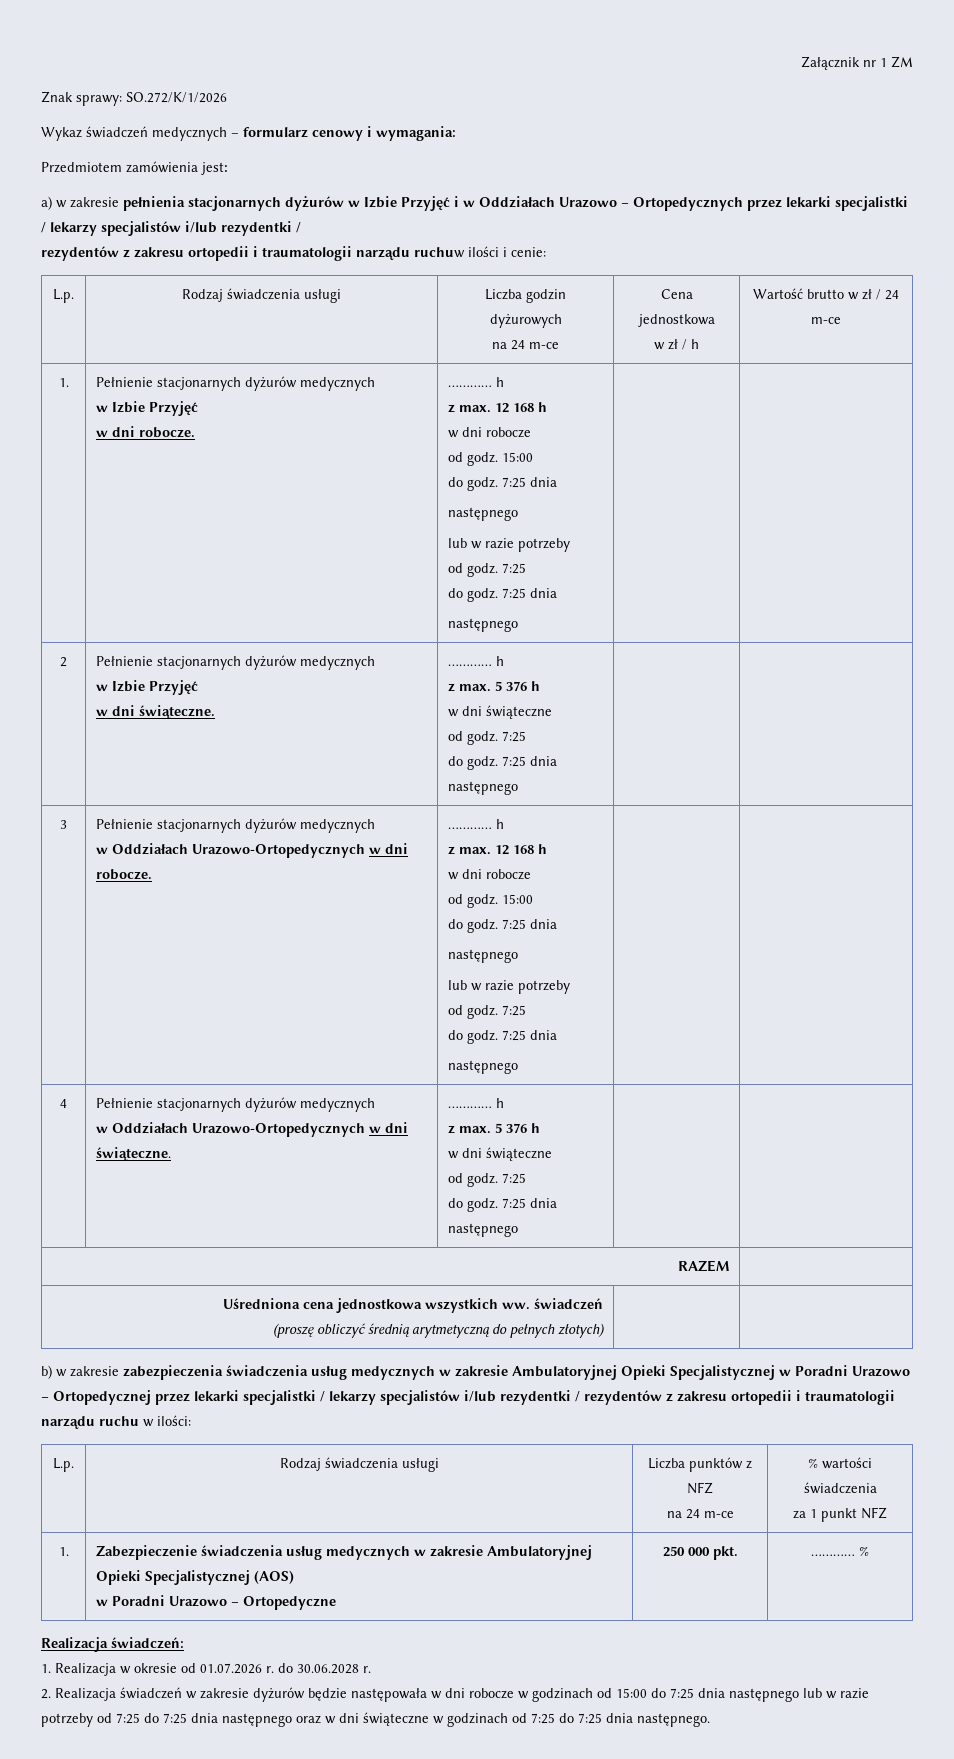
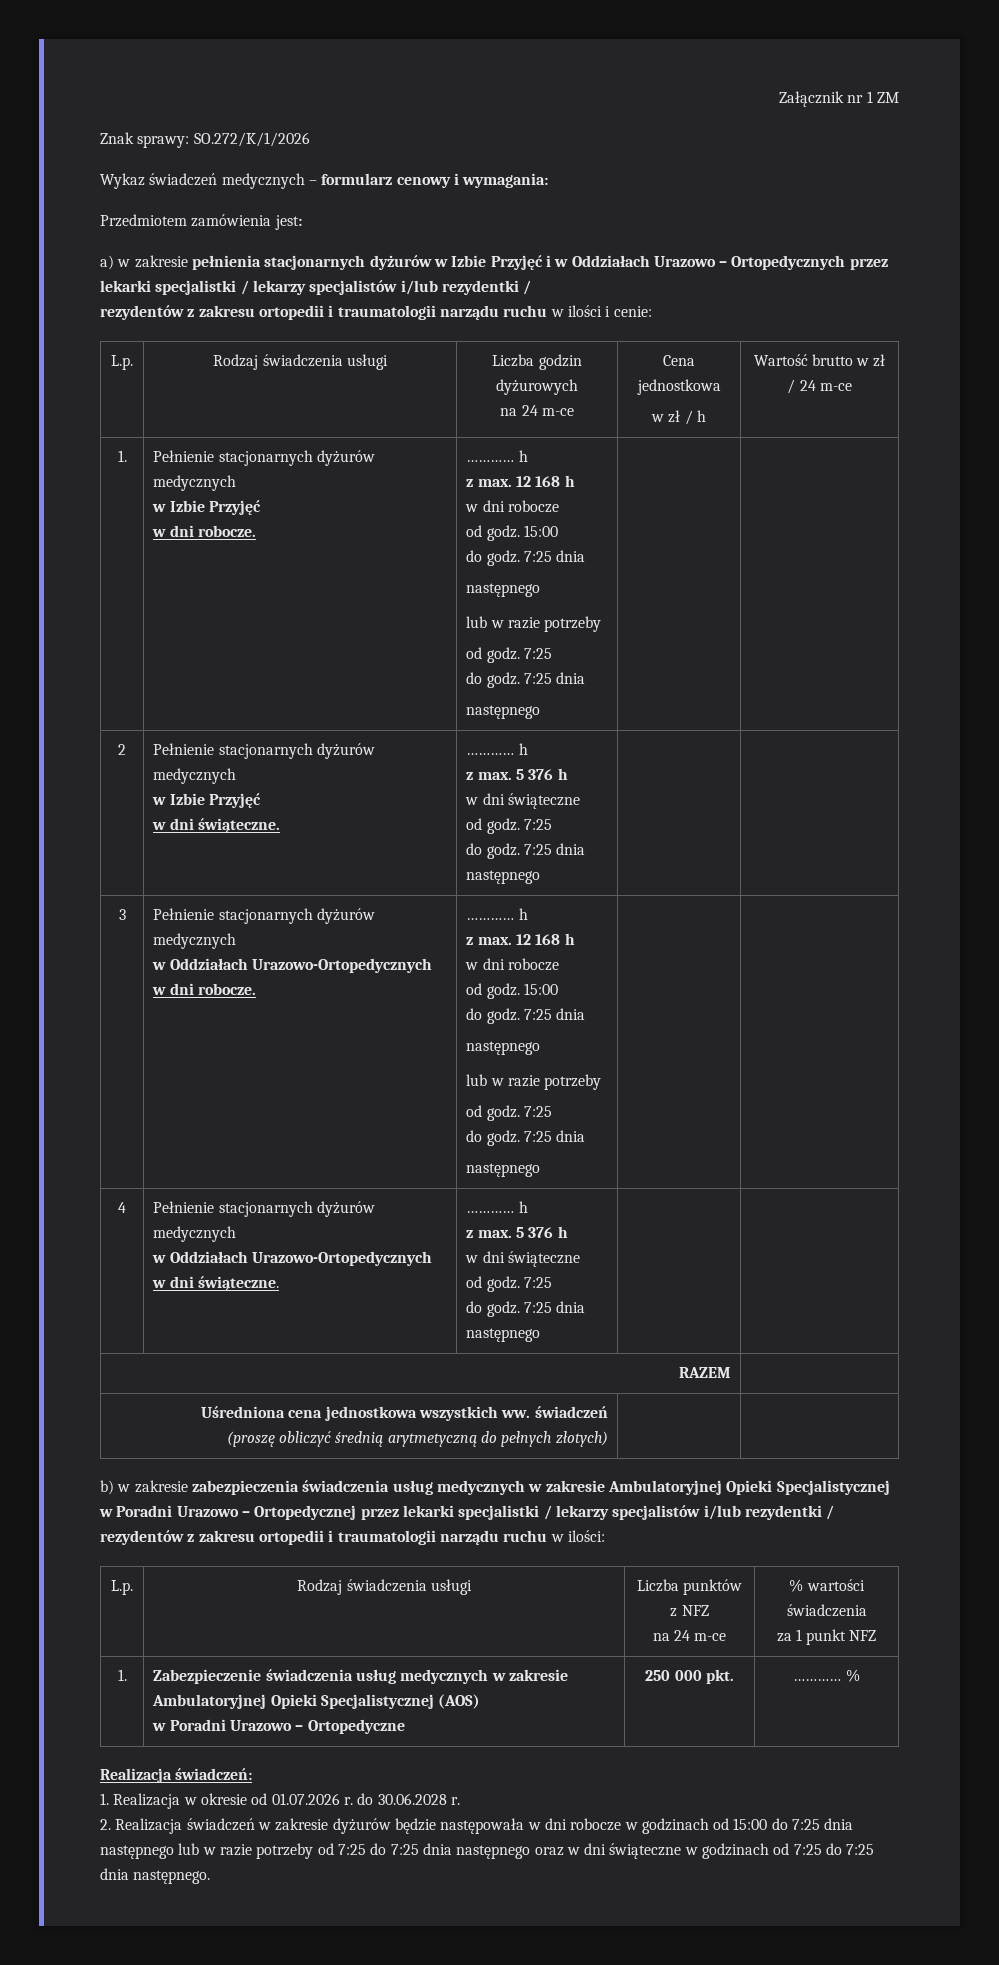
[414,247,465,258] ruchuw -> [503,305,564,317] ruchu w

